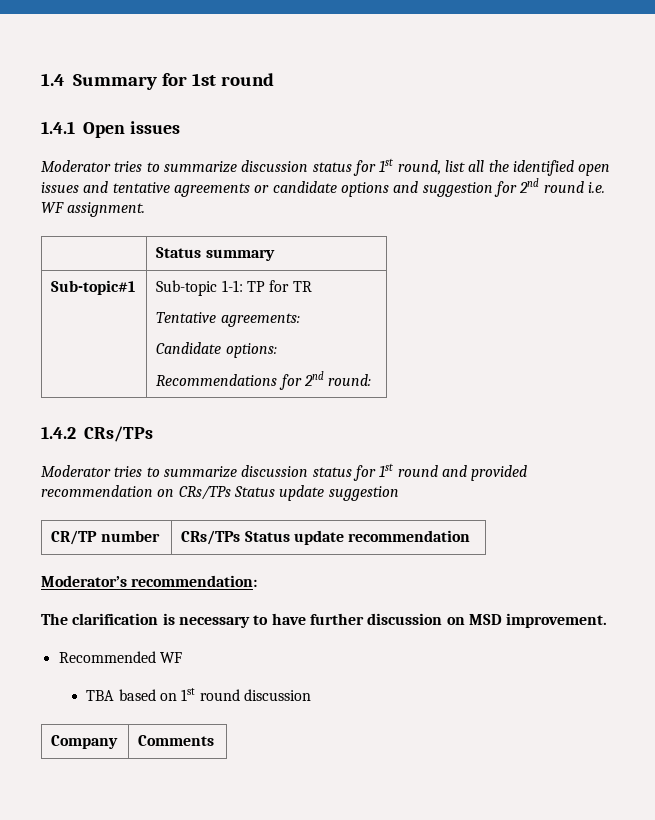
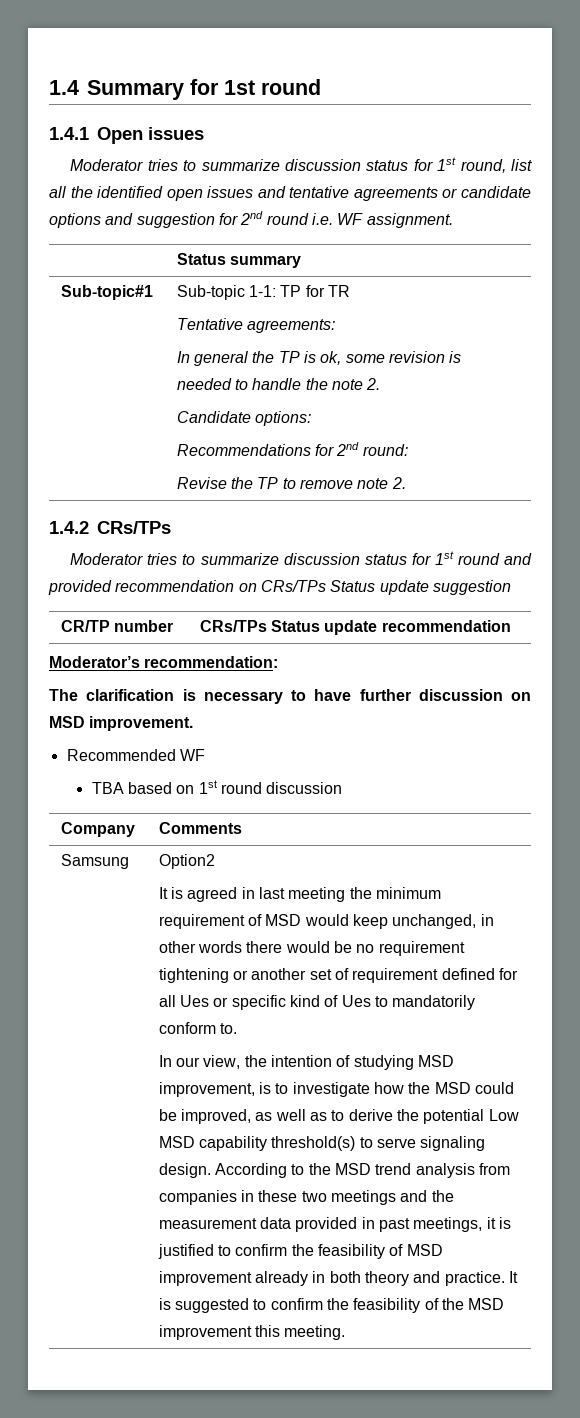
(300, 320) none -> [176,351,462,366] [176,378,381,390] // In general the TP is ok, some revision is needed to handle the note 2.
(372, 380) none -> [176,477,406,489] // Revise the TP to remove note 2.
(215, 740) none -> [60,854,129,869] [158,854,215,869] [158,887,442,902] [158,914,494,929] [158,941,465,956] [158,968,519,983] [158,995,476,1010] [158,1022,238,1034] [158,1055,455,1070] [158,1082,515,1097] [158,1109,519,1124] [158,1136,486,1151] [158,1163,511,1178] [158,1190,454,1205] [158,1217,512,1232] [157,1244,443,1259] [158,1271,519,1286] [158,1298,505,1313] [158,1325,346,1340] // Samsung | Option2 // It is agreed in last meeting the minimum requirement of MSD would keep unchanged, in other words there would be no requirement tightening or another set of requirement defined for all Ues or specific kind of Ues to mandatorily conform to. // In our view, the intention of studying MSD improvement, is to investigate how the MSD could be improved, as well as to derive the potential Low MSD capability threshold(s) to serve signaling design. According to the MSD trend analysis from companies in these two meetings and the measurement data provided in past meetings, it is justified to confirm the feasibility of MSD improvement already in both theory and practice. It is suggested to confirm the feasibility of the MSD improvement this meeting.

